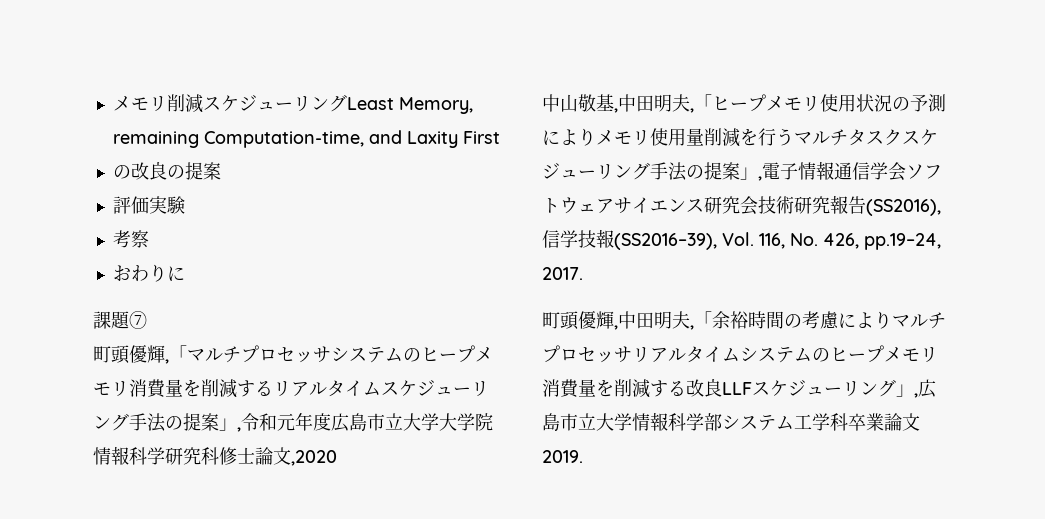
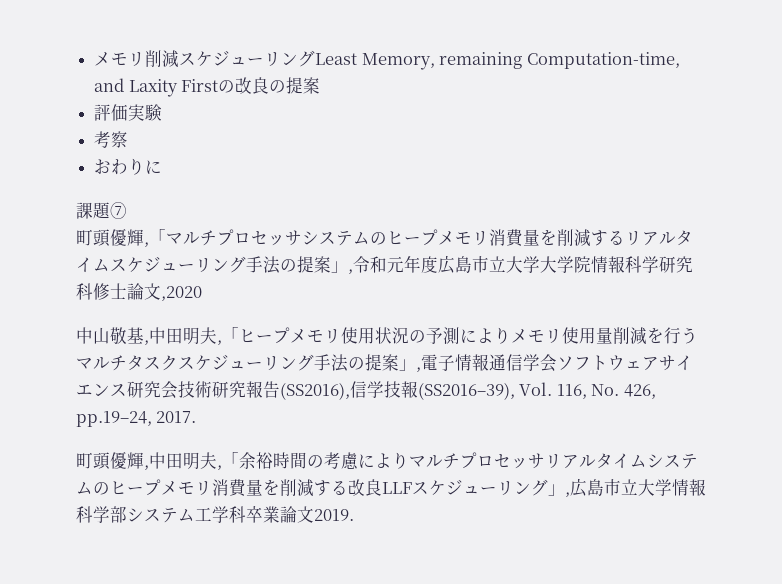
(500, 137) // -> (219, 85) none

